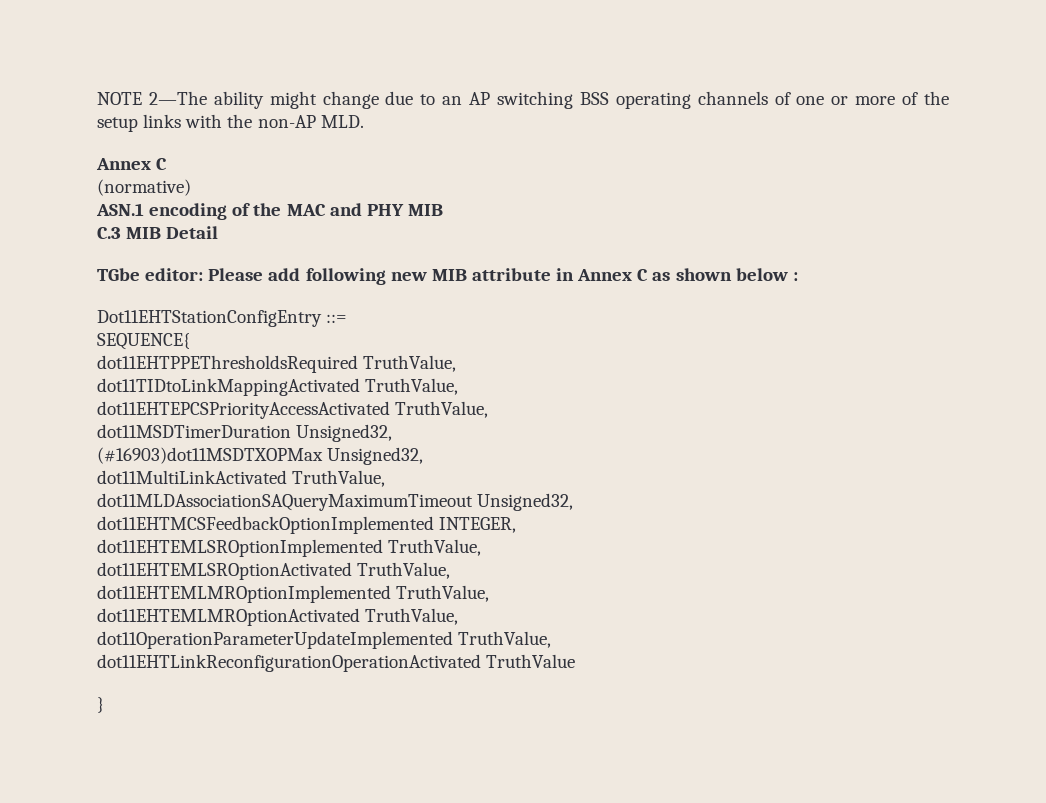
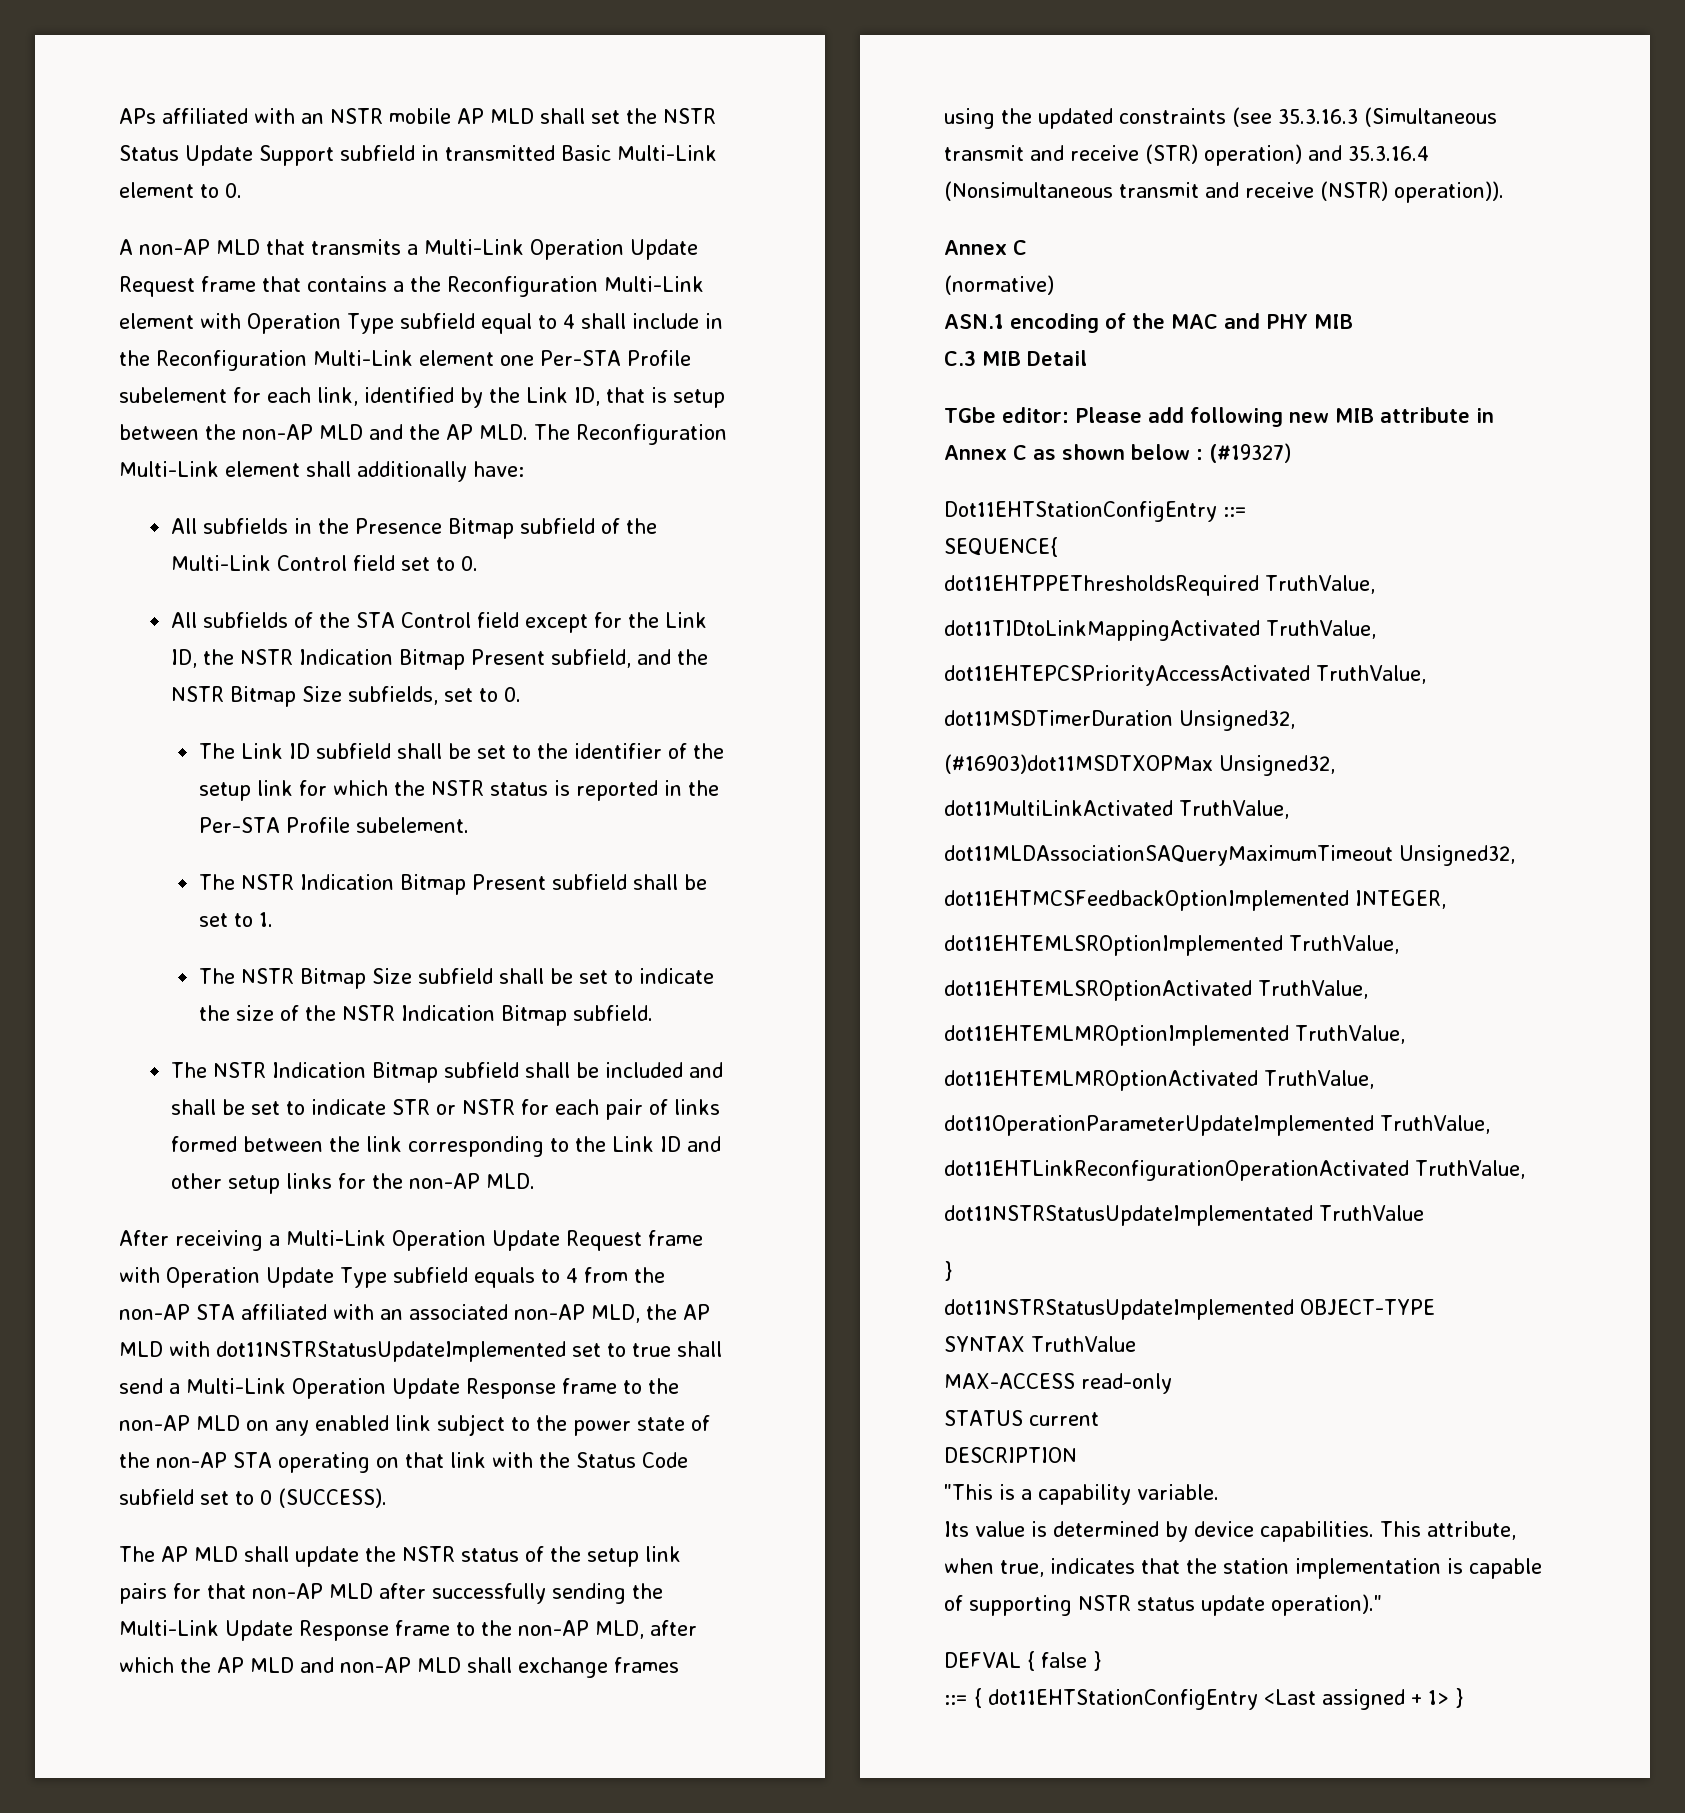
[97,91,950,109] [97,114,364,132] NOTE 2—The ability might change due to an AP switching BSS operating channels of one or more of the setup links with the non-AP MLD. -> [119,108,716,124] [119,145,717,166] [119,182,242,198] [119,239,698,260] [119,276,704,297] [119,313,723,334] [119,350,691,371] [119,387,725,408] [119,424,727,445] [119,461,524,482] [171,518,658,539] [171,555,479,571] [171,612,708,633] [171,649,709,670] [171,686,522,707] [198,743,724,759] [198,780,719,801] [198,817,469,833] [198,874,707,895] [198,912,273,927] [198,968,714,989] [198,1005,653,1026] [171,1062,724,1083] [171,1099,721,1120] [171,1136,722,1157] [171,1173,536,1194] [119,1230,703,1251] [119,1267,665,1288] [119,1304,710,1323] [119,1341,722,1362] [119,1378,679,1399] [119,1414,710,1436] [119,1452,688,1473] [119,1488,387,1508] [119,1546,681,1567] [119,1583,663,1604] [119,1620,697,1641] [119,1657,679,1678] [944,107,1497,129] [944,144,1429,166] [944,181,1504,203] APs affiliated with an NSTR mobile AP MLD shall set the NSTR Status Update Support subfield in transmitted Basic Multi-Link element to 0. // A non-AP MLD that transmits a Multi-Link Operation Update Request frame that contains a the Reconfiguration Multi-Link element with Operation Type subfield equal to 4 shall include in the Reconfiguration Multi-Link element one Per-STA Profile subelement for each link, identified by the Link ID, that is setup between the non-AP MLD and the AP MLD. The Reconfiguration Multi-Link element shall additionally have: // All subfields in the Presence Bitmap subfield of the Multi-Link Control field set to 0. // All subfields of the STA Control field except for the Link ID, the NSTR Indication Bitmap Present subfield, and the NSTR Bitmap Size subfields, set to 0. // The Link ID subfield shall be set to the identifier of the setup link for which the NSTR status is reported in the Per-STA Profile subelement. // The NSTR Indication Bitmap Present subfield shall be set to 1. // The NSTR Bitmap Size subfield shall be set to indicate the size of the NSTR Indication Bitmap subfield. // The NSTR Indication Bitmap subfield shall be included and shall be set to indicate STR or NSTR for each pair of links formed between the link corresponding to the Link ID and other setup links for the non-AP MLD. // After receiving a Multi-Link Operation Update Request frame with Operation Update Type subfield equals to 4 from the non-AP STA affiliated with an associated non-AP MLD, the AP MLD with dot11NSTRStatusUpdateImplemented set to true shall send a Multi-Link Operation Update Response frame to the non-AP MLD on any enabled link subject to the power state of the non-AP STA operating on that link with the Status Code subfield set to 0 (SUCCESS). // The AP MLD shall update the NSTR status of the setup link pairs for that non-AP MLD after successfully sending the Multi-Link Update Response frame to the non-AP MLD, after which the AP MLD and non-AP MLD shall exchange frames using the updated constraints (see 35.3.16.3 (Simultaneous transmit and receive (STR) operation) and 35.3.16.4 (Nonsimultaneous transmit and receive (NSTR) operation)).
(798, 276) none -> [1209,443,1291,463] (#19327)
(481, 663) none -> [1415,1160,1525,1179] [944,1205,1313,1226] TruthValue, // dot11NSTRStatusUpdateImplementated
(104, 705) none -> [944,1299,1435,1320] [944,1336,1136,1352] [944,1373,1172,1394] [944,1410,1099,1426] [944,1447,1077,1463] [944,1484,1219,1505] [944,1521,1516,1542] [944,1558,1542,1579] [944,1594,1382,1616] [944,1651,1102,1671] [944,1688,1464,1710] // dot11NSTRStatusUpdateImplemented OBJECT-TYPE // SYNTAX TruthValue // MAX-ACCESS read-only // STATUS current // DESCRIPTION // "This is a capability variable. // Its value is determined by device capabilities. This attribute, when true, indicates that the station implementation is capable of supporting NSTR status update operation)." // DEFVAL { false } // ::= { dot11EHTStationConfigEntry <Last assigned + 1> }

